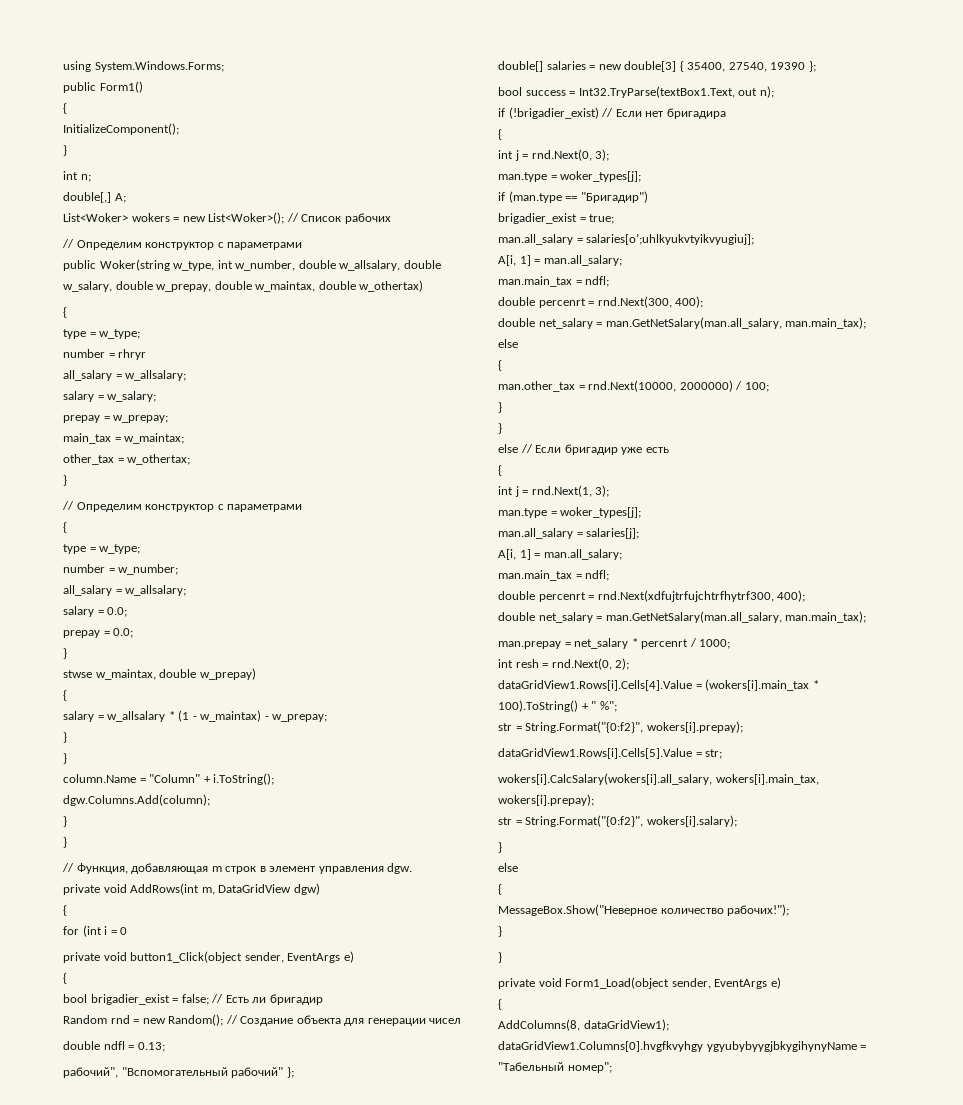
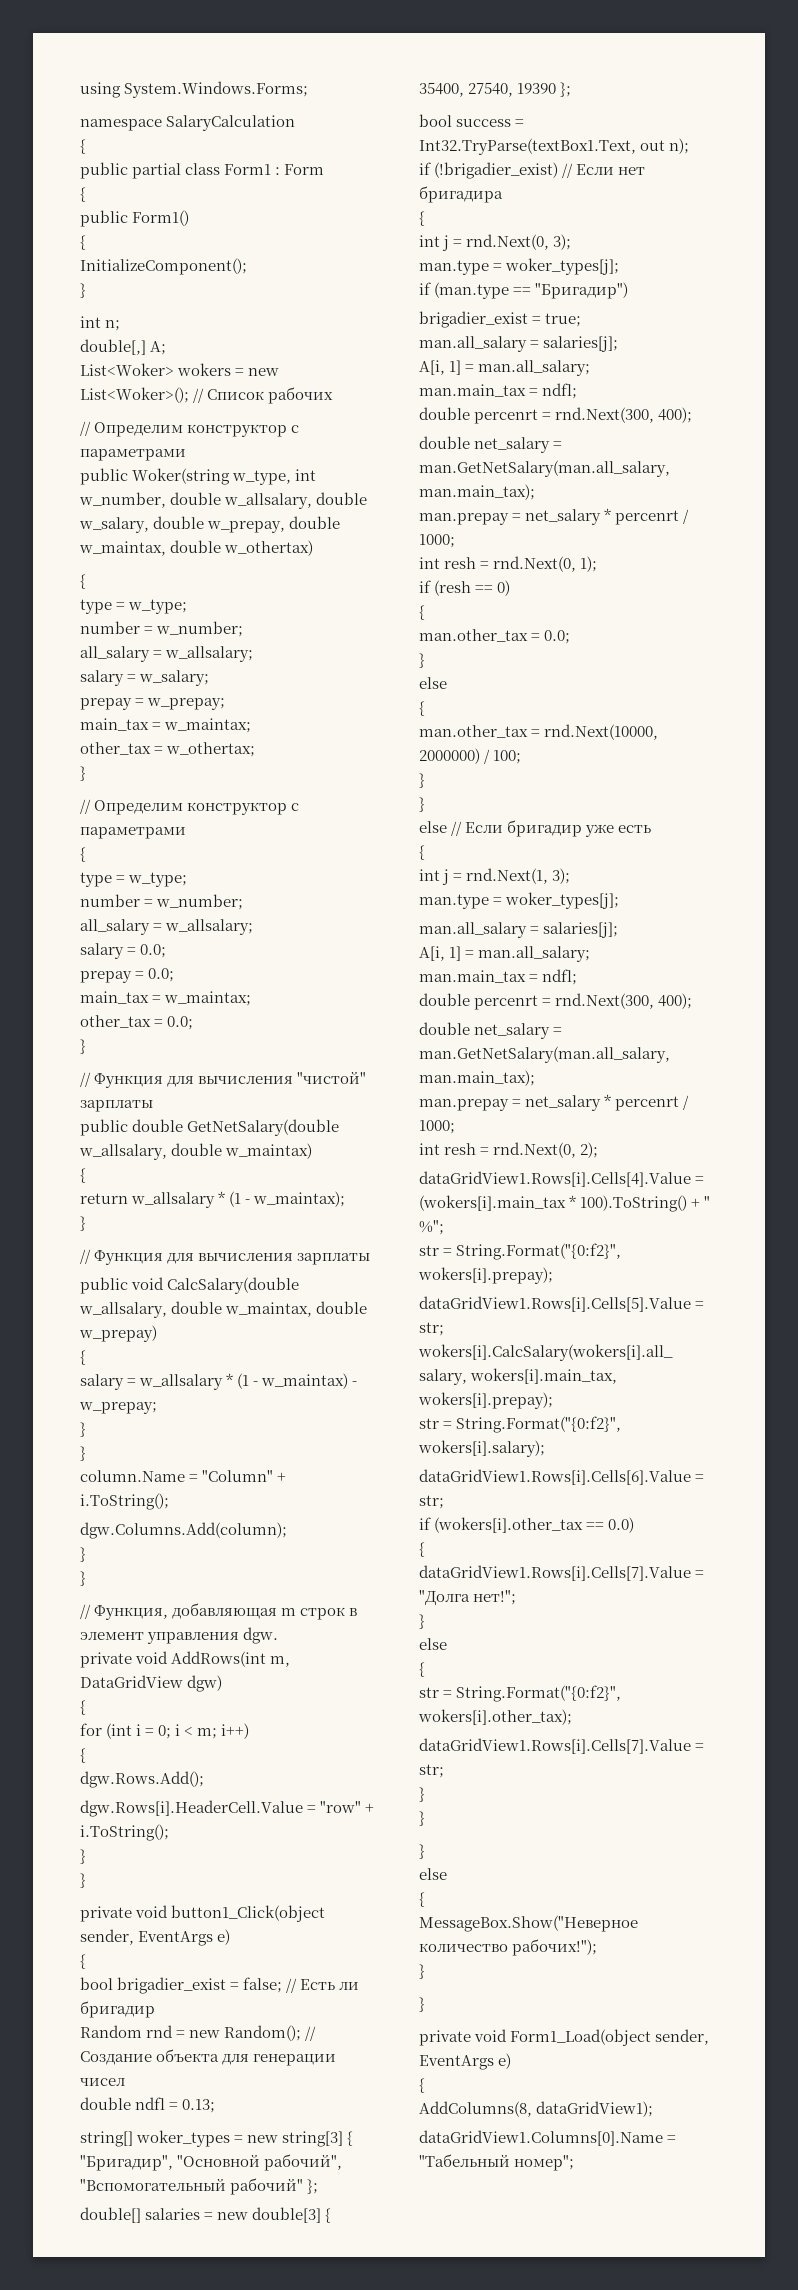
(224, 66) none -> [80,115,296,131] [80,139,86,154] [80,162,325,179] [80,187,86,202] // namespace SalaryCalculation // { // public partial class Form1 : Form // {
[118,349,147,360] rhryr -> [156,621,244,637] w_number;
[63,648,67,659] [63,670,92,678] } // stwse -> [80,991,252,1006] [80,1015,194,1030] [80,1039,86,1054] [80,1071,367,1088] [80,1100,153,1112] [80,1119,340,1136] [79,1143,313,1160] [80,1168,86,1183] [80,1191,346,1208] [80,1216,86,1231] [80,1249,371,1265] [80,1277,300,1294] [79,1301,223,1318] main_tax = w_maintax; // other_tax = 0.0; // } // // Функция для вычисления "чистой" зарплаты // public double GetNetSalary(double w_allsalary, double w_maintax) // { // return w_allsalary * (1 - w_maintax); // } // // Функция для вычисления зарплаты // public void CalcSalary(double w_allsalary, double
[120,927,128,935] 0 -> [158,1723,250,1739] [80,1748,86,1763] [80,1771,204,1788] [80,1800,375,1817] [80,1824,169,1841] [80,1849,86,1864] [80,1873,86,1888] 0; i < m; i++) // { // dgw.Rows.Add(); // dgw.Rows[i].HeaderCell.Value = "row" + i.ToString(); // } // }
(165, 1047) none -> [80,2130,354,2147] [80,2154,261,2171] string[] woker_types = new string[3] { "Бригадир", "Основной
[586,233,755,245] salaries[o’;uhlkyukvtyikvyugiuj]; -> [543,336,619,352] salaries[j];
(867, 323) none -> [419,508,690,525] [419,534,455,548] [419,556,598,572] [419,580,511,596] [419,605,425,620] [419,629,571,644] [419,653,425,668] // man.prepay = net_salary * percenrt / 1000; // int resh = rnd.Next(0, 1); // if (resh == 0) // { // man.other_tax = 0.0; // }
[597,590,774,602] rnd.Next(xdfujtrfujchtrfhytrf300, -> [555,993,655,1009] rnd.Next(300,
(737, 821) none -> [419,1469,705,1485] [419,1495,444,1509] [419,1517,635,1533] [419,1542,425,1557] [419,1565,705,1581] [419,1590,517,1606] [419,1614,425,1629] [419,1638,447,1650] [419,1662,425,1677] [419,1685,622,1702] [418,1709,572,1725] [419,1738,705,1754] [419,1764,444,1778] [419,1787,425,1802] [419,1811,425,1826] // dataGridView1.Rows[i].Cells[6].Value = str; // if (wokers[i].other_tax == 0.0) // { // dataGridView1.Rows[i].Cells[7].Value = "Долга нет!"; // } // else // { // str = String.Format("{0:f2}", wokers[i].other_tax); // dataGridView1.Rows[i].Cells[7].Value = str; // } // }
[498,1041,857,1052] dataGridView1.Columns[0].hvgfkvyhgy ygyubybyygjbkygihynyName -> [419,2130,663,2146] dataGridView1.Columns[0].Name

